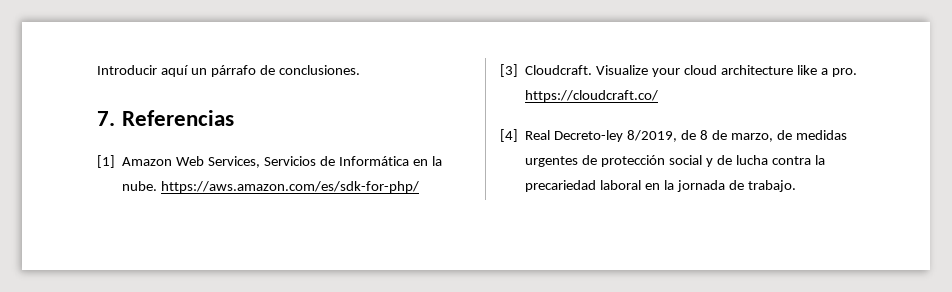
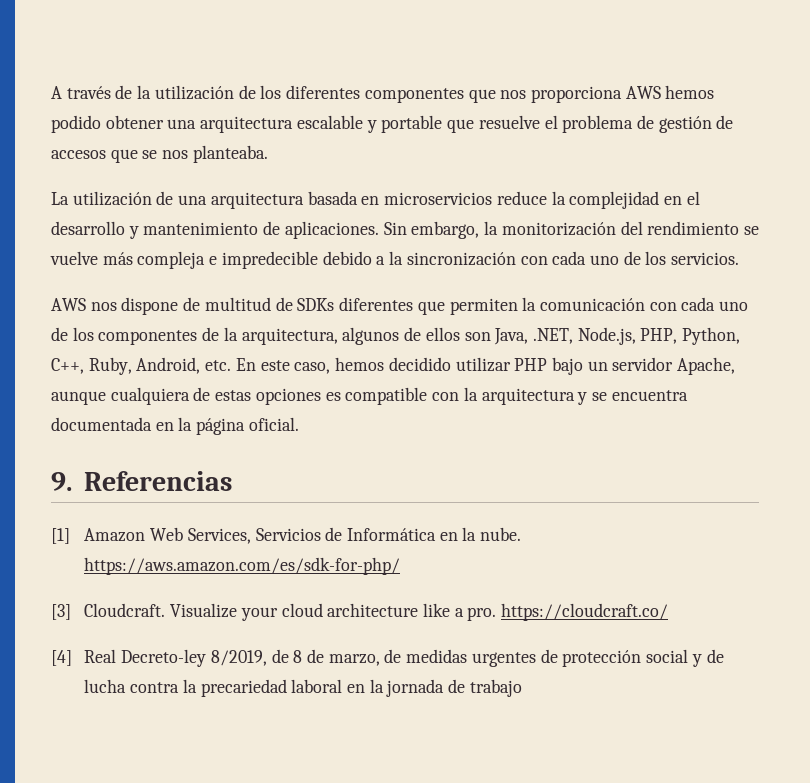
[97,65,360,77] [97,111,115,126] Introducir aquí un párrafo de conclusiones. // 7. -> [51,85,715,103] [51,115,734,133] [51,145,268,163] [51,191,700,209] [51,221,759,239] [50,251,740,269] [51,297,749,315] [51,327,741,345] [51,357,736,375] [51,387,688,405] [51,417,299,435] [51,472,72,491] A través de la utilización de los diferentes componentes que nos proporciona AWS hemos podido obtener una arquitectura escalable y portable que resuelve el problema de gestión de accesos que se nos planteaba. // La utilización de una arquitectura basada en microservicios reduce la complejidad en el desarrollo y mantenimiento de aplicaciones. Sin embargo, la monitorización del rendimiento se vuelve más compleja e impredecible debido a la sincronización con cada uno de los servicios. // AWS nos dispone de multitud de SDKs diferentes que permiten la comunicación con cada uno de los componentes de la arquitectura, algunos de ellos son Java, .NET, Node.js, PHP, Python, C++, Ruby, Android, etc. En este caso, hemos decidido utilizar PHP bajo un servidor Apache, aunque cualquiera de estas opciones es compatible con la arquitectura y se encuentra documentada en la página oficial. // 9.
[747,180,796,192] trabajo. -> [469,679,522,697] trabajo

